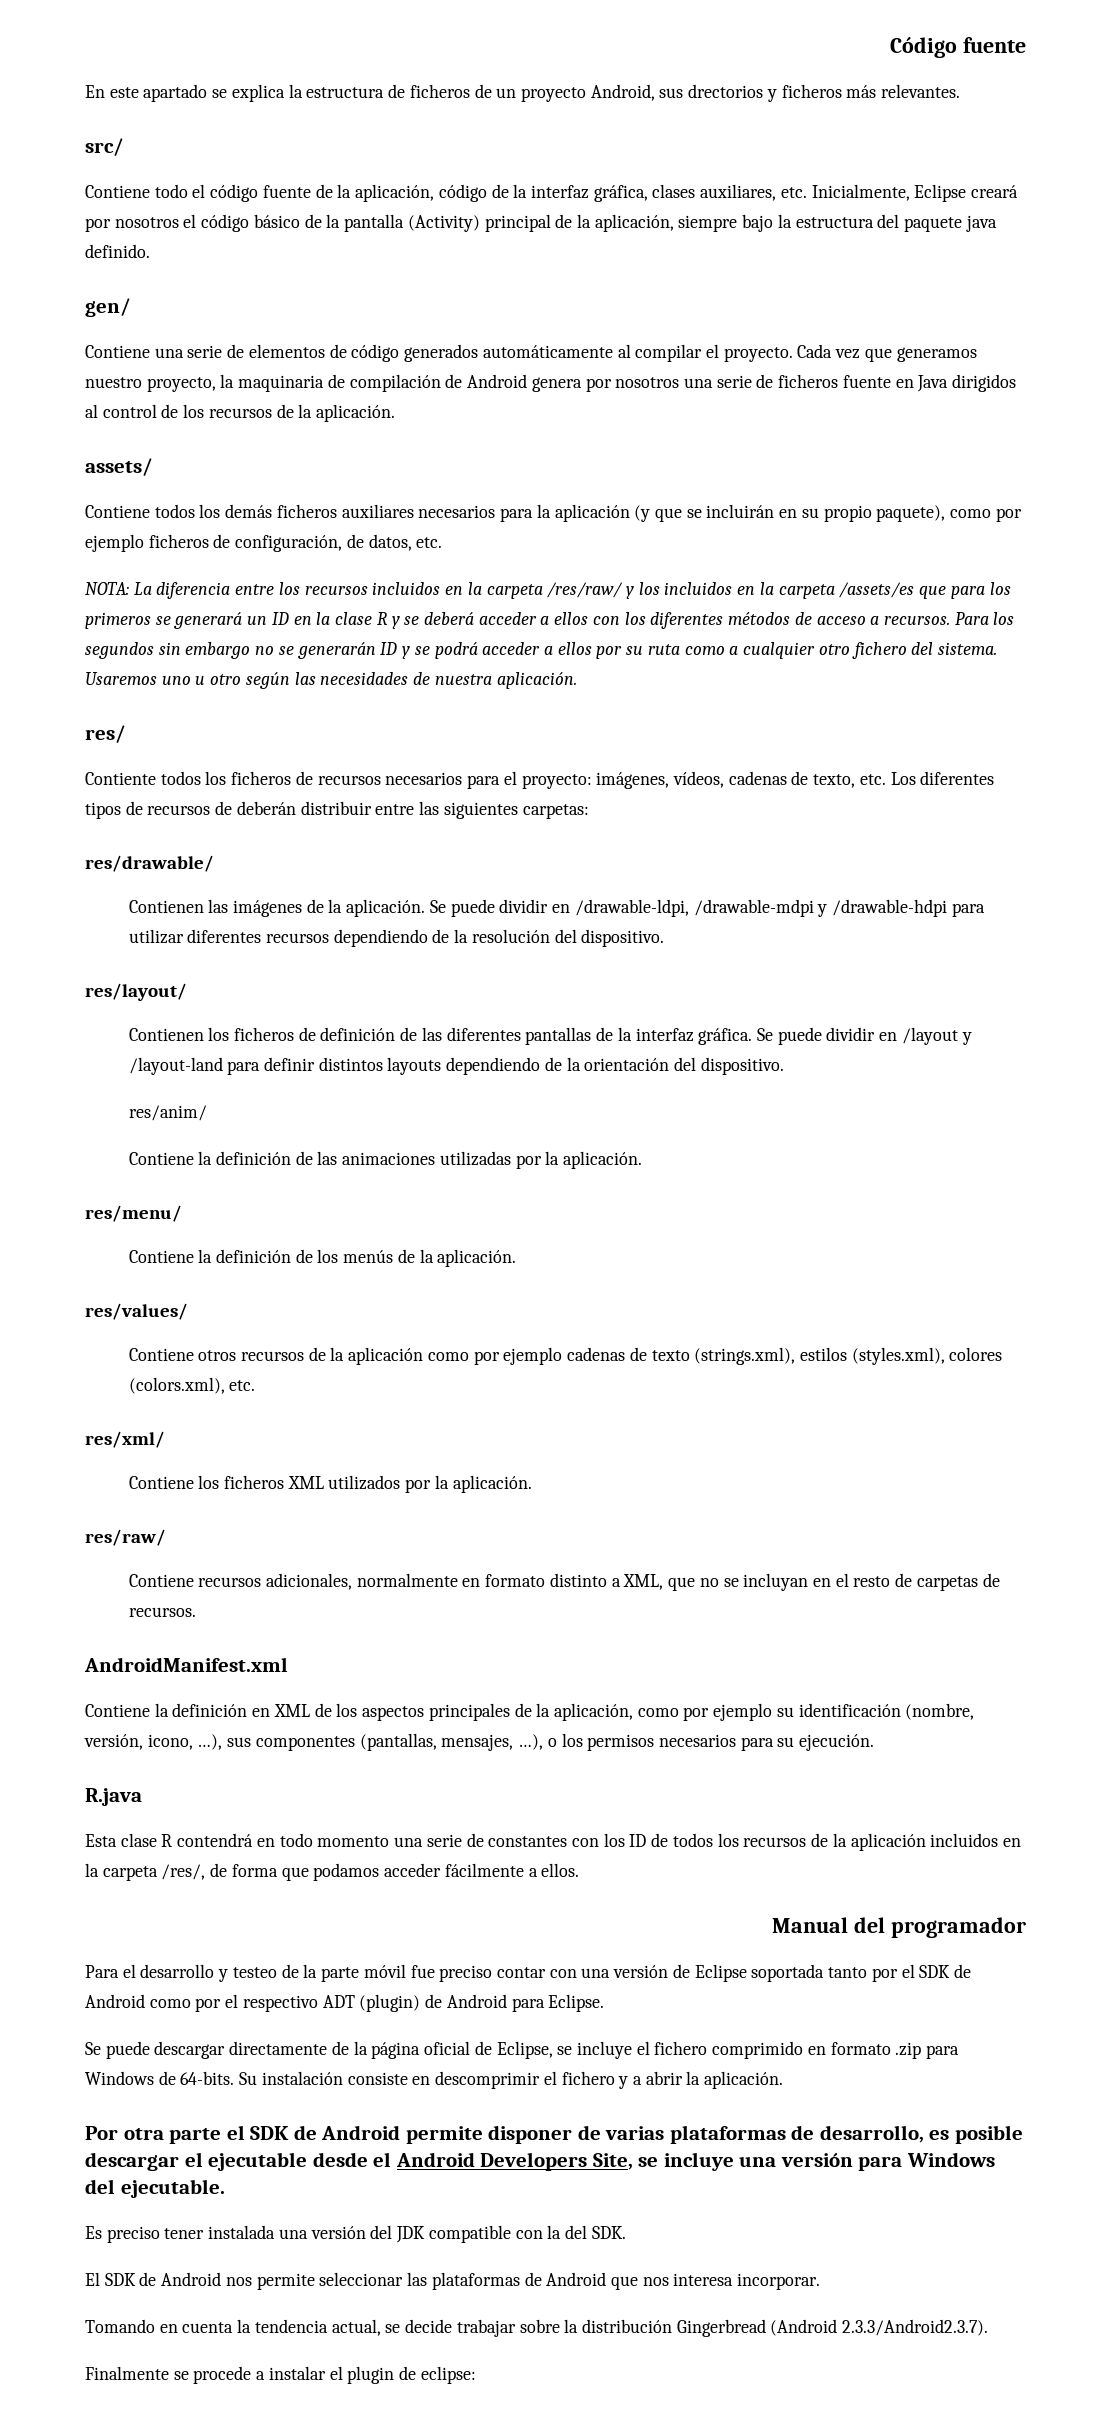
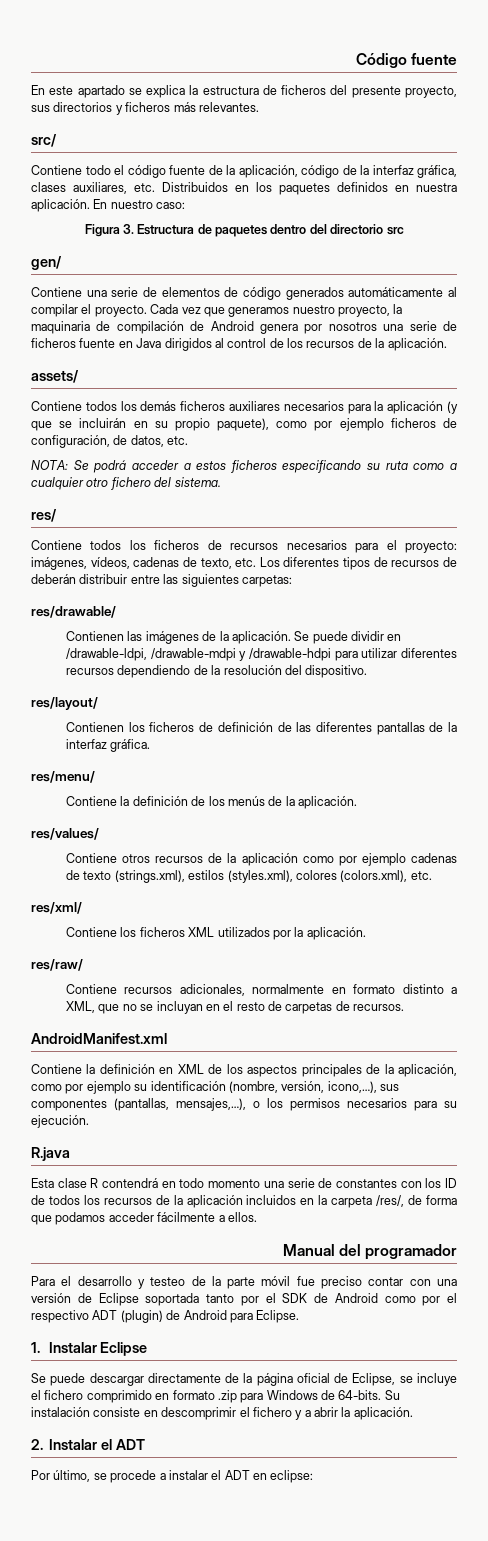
[474,84,764,102] de un proyecto Android, sus drectorios -> [330,85,457,98] [31,102,113,112] del presente proyecto, sus directorios
[811,184,1019,202] [85,214,997,232] [85,244,150,258] Inicialmente, Eclipse creará por nosotros el código básico de la pantalla (Activity) principal de la aplicación, siempre bajo la estructura del paquete java definido. -> [162,182,457,195] [31,199,186,212] [84,224,404,237] Distribuidos en los paquetes definidos en nuestra aplicación. En nuestro caso: // Figura 3. Estructura de paquetes dentro del directorio src
[133,582,1011,599] [85,612,1015,629] [85,642,623,659] La diferencia entre los recursos incluidos en la carpeta /res/raw/ y los incluidos en la carpeta /assets/es que para los primeros se generará un ID en la clase R y se deberá acceder a ellos con los diferentes métodos de acceso a recursos. Para los segundos sin embargo no se generarán ID y se podrá acceder a ellos por -> [73,460,362,473] Se podrá acceder a estos ficheros especificando
[85,672,577,689] Usaremos uno u otro según las necesidades de nuestra aplicación. -> (221, 482) none
[85,772,156,785] Contiente -> [31,540,82,550] Contiene
[756,1027,972,1045] [128,1057,784,1075] [128,1105,207,1121] [128,1151,643,1169] Se puede dividir en /layout y /layout-land para definir distintos layouts dependiendo de la orientación del dispositivo. // res/anim/ // Contiene la definición de las animaciones utilizadas por la aplicación. -> (151, 745) none
[147,1734,223,1750] icono, …), -> [327,1081,377,1093] icono,…),
[441,1734,544,1751] mensajes, …), -> [176,1098,246,1111] mensajes,…),
(605, 2003) none -> [31,1342,148,1356] // 1. Instalar Eclipse
[85,2125,1024,2144] [85,2152,995,2171] [85,2179,225,2198] [85,2225,626,2243] [85,2272,821,2290] [85,2319,989,2337] [85,2366,169,2380] Por otra parte el SDK de Android permite disponer de varias plataformas de desarrollo, es posible descargar el ejecutable desde el Android Developers Site, se incluye una versión para Windows del ejecutable. // Es preciso tener instalada una versión del JDK compatible con la del SDK. // El SDK de Android nos permite seleccionar las plataformas de Android que nos interesa incorporar. // Tomando en cuenta la tendencia actual, se decide trabajar sobre la distribución Gingerbread (Android 2.3.3/Android2.3.7). // Finalmente -> [31,1439,146,1450] [31,1470,91,1482] 2. Instalar el ADT // Por último,
[347,2366,417,2384] plugin de -> [224,1470,267,1480] ADT en

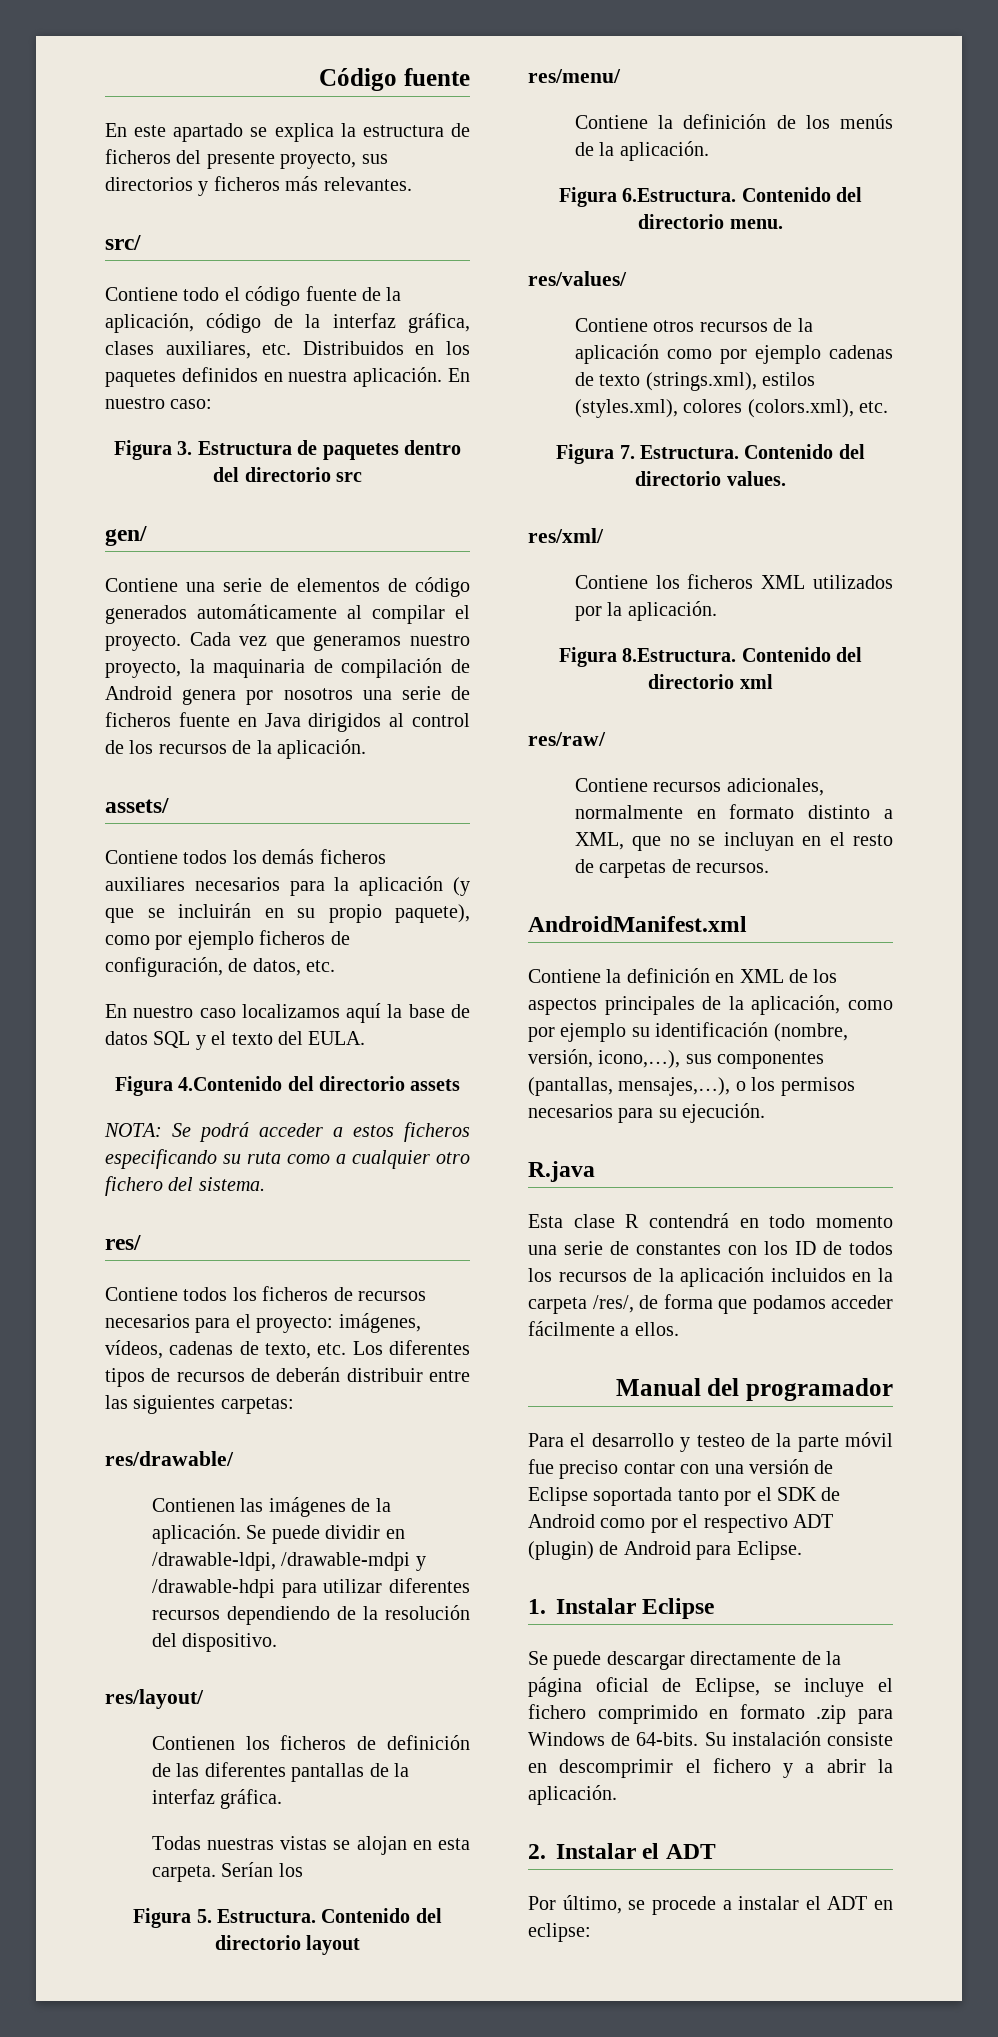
(189, 440) none -> [105,1003,470,1023] [105,1031,366,1050] [114,1076,461,1096] // En nuestro caso localizamos aquí la base de datos SQL y el texto del EULA. // Figura 4.Contenido del directorio assets
(151, 745) none -> [151,1836,470,1855] [151,1862,303,1882] [133,1908,442,1928] [214,1935,361,1955] // Todas nuestras vistas se alojan en esta carpeta. Serían los // Figura 5. Estructura. Contenido del directorio layout
(358, 802) none -> [558,187,863,207] [638,214,783,229] // Figura 6.Estructura. Contenido del directorio menu.
(432, 875) none -> [556,444,865,464] [635,471,786,486] // Figura 7. Estructura. Contenido del directorio values.
(366, 933) none -> [558,647,863,667] [648,674,773,689] // Figura 8.Estructura. Contenido del directorio xml

